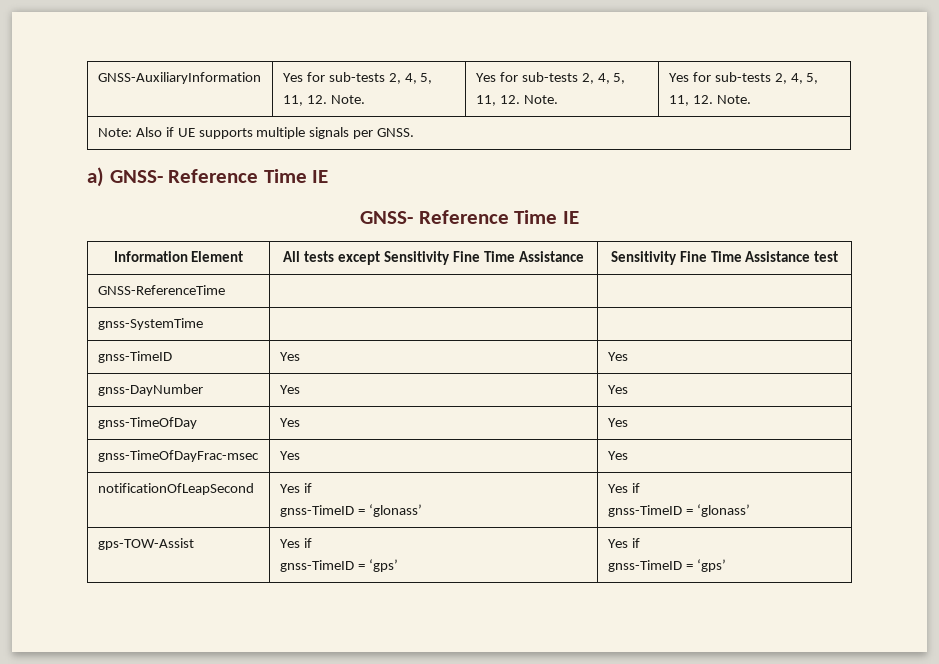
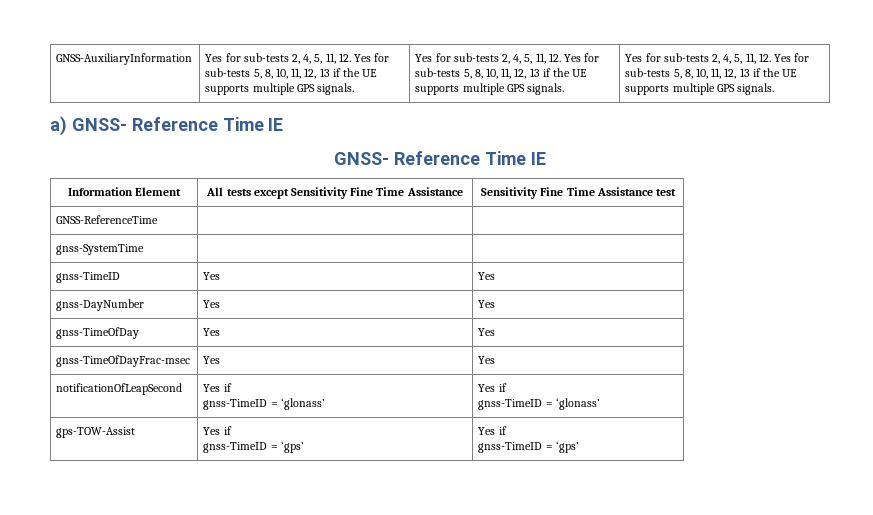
[330,95,365,104] [475,72,626,84] [475,95,558,106] [668,72,819,84] [668,95,751,106] [97,127,415,139] Note. | Yes for sub-tests 2, 4, 5, 11, 12. Note. | Yes for sub-tests 2, 4, 5, 11, 12. Note. // Note: Also if UE supports multiple signals per GNSS. -> [354,53,390,62] [205,68,378,79] [205,83,354,95] [415,53,600,64] [415,68,588,79] [415,83,564,95] [625,53,810,64] [625,68,798,79] [625,83,774,95] Yes for sub-tests 5, 8, 10, 11, 12, 13 if the UE supports multiple GPS signals. | Yes for sub-tests 2, 4, 5, 11, 12. Yes for sub-tests 5, 8, 10, 11, 12, 13 if the UE supports multiple GPS signals. | Yes for sub-tests 2, 4, 5, 11, 12. Yes for sub-tests 5, 8, 10, 11, 12, 13 if the UE supports multiple GPS signals.

